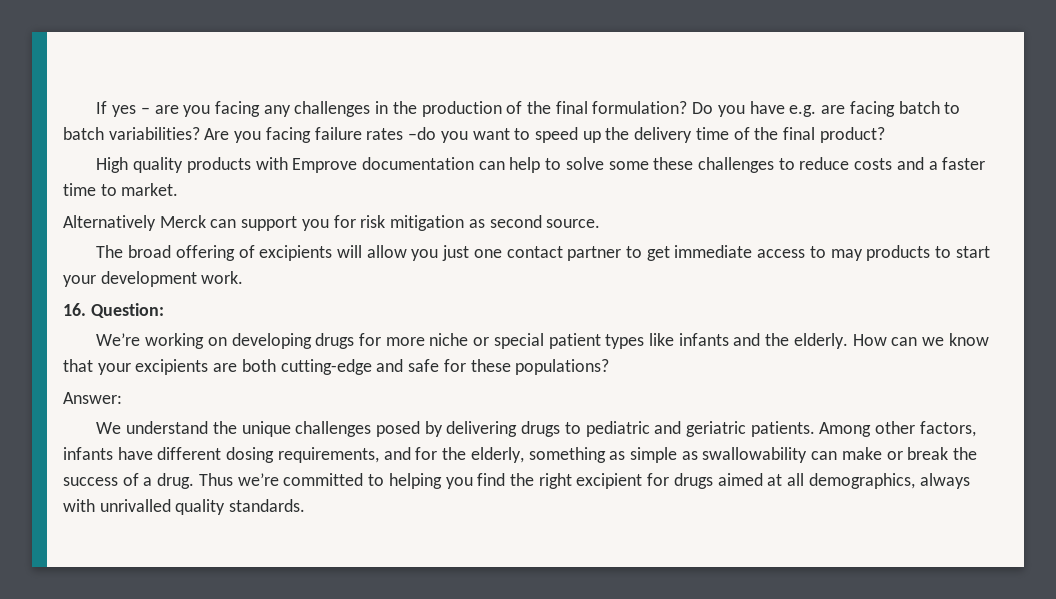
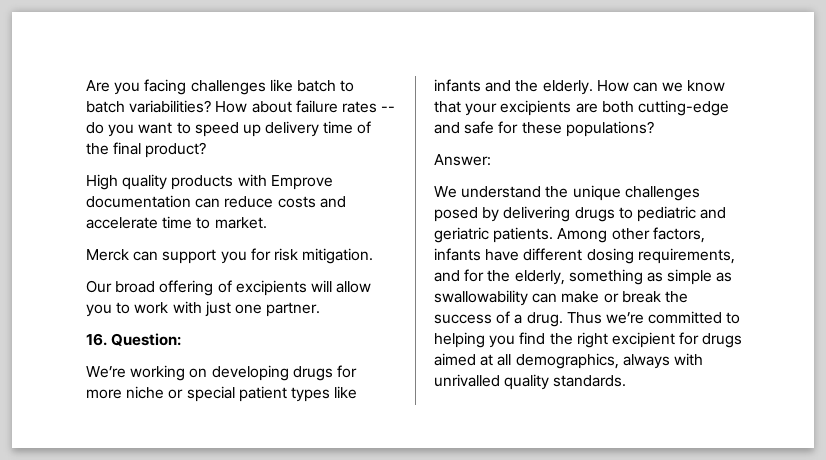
[96,101,961,117] [63,127,437,143] If yes – are you facing any challenges in the production of the final formulation? Do you have e.g. are facing batch to batch variabilities? Are you facing failure rates –do -> [86,79,355,95] [86,100,396,113] [86,122,104,134] Are you facing challenges like batch to batch variabilities? How about failure rates -- do
[605,127,630,140] the -> (261, 130) none
[509,157,795,173] help to solve some these challenges to -> (221, 203) none
[928,157,986,170] a faster -> [86,217,158,229] accelerate
[63,215,156,231] Alternatively -> (267, 223) none
[390,215,601,231] [96,245,124,258] mitigation as second source. // The -> [302,248,374,264] [86,280,112,293] mitigation. // Our
[442,245,990,261] [63,271,244,287] just one contact partner to get immediate access to may products to start your development work. -> [116,301,321,317] to work with just one partner.

